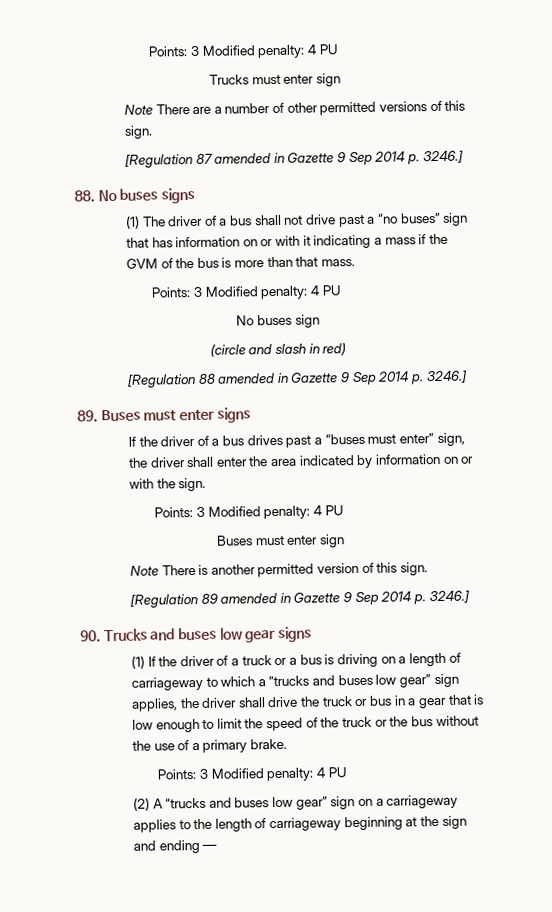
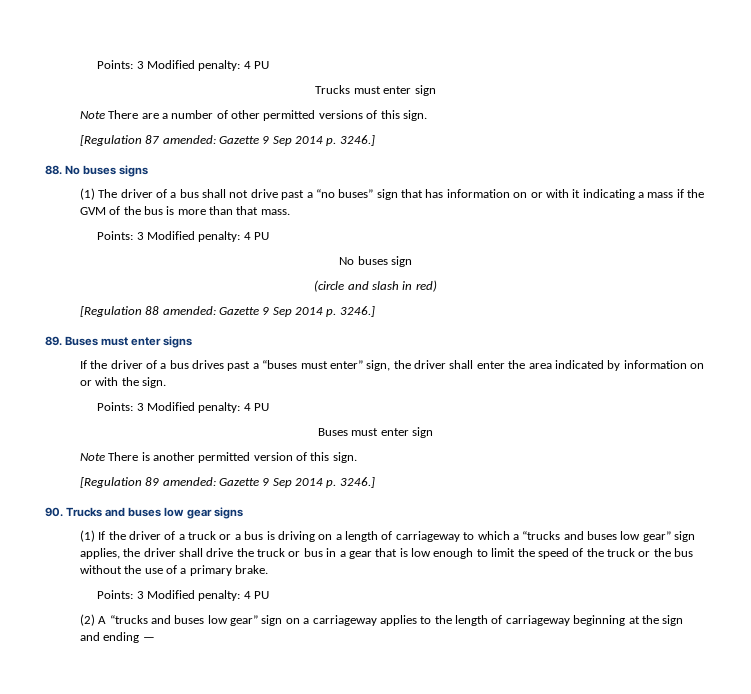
[214,152,285,164] amended in -> [162,135,216,144] amended:
[217,372,289,384] amended in -> [162,306,216,315] amended:
[220,592,291,604] amended in -> [162,477,216,486] amended:

